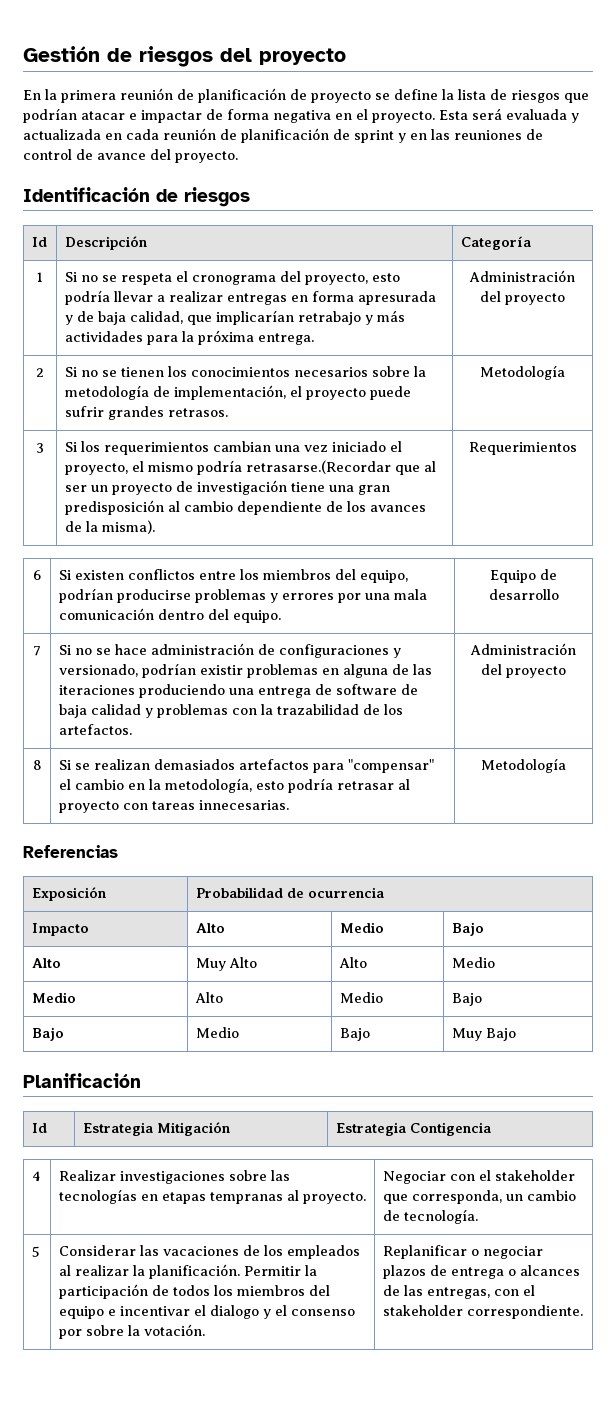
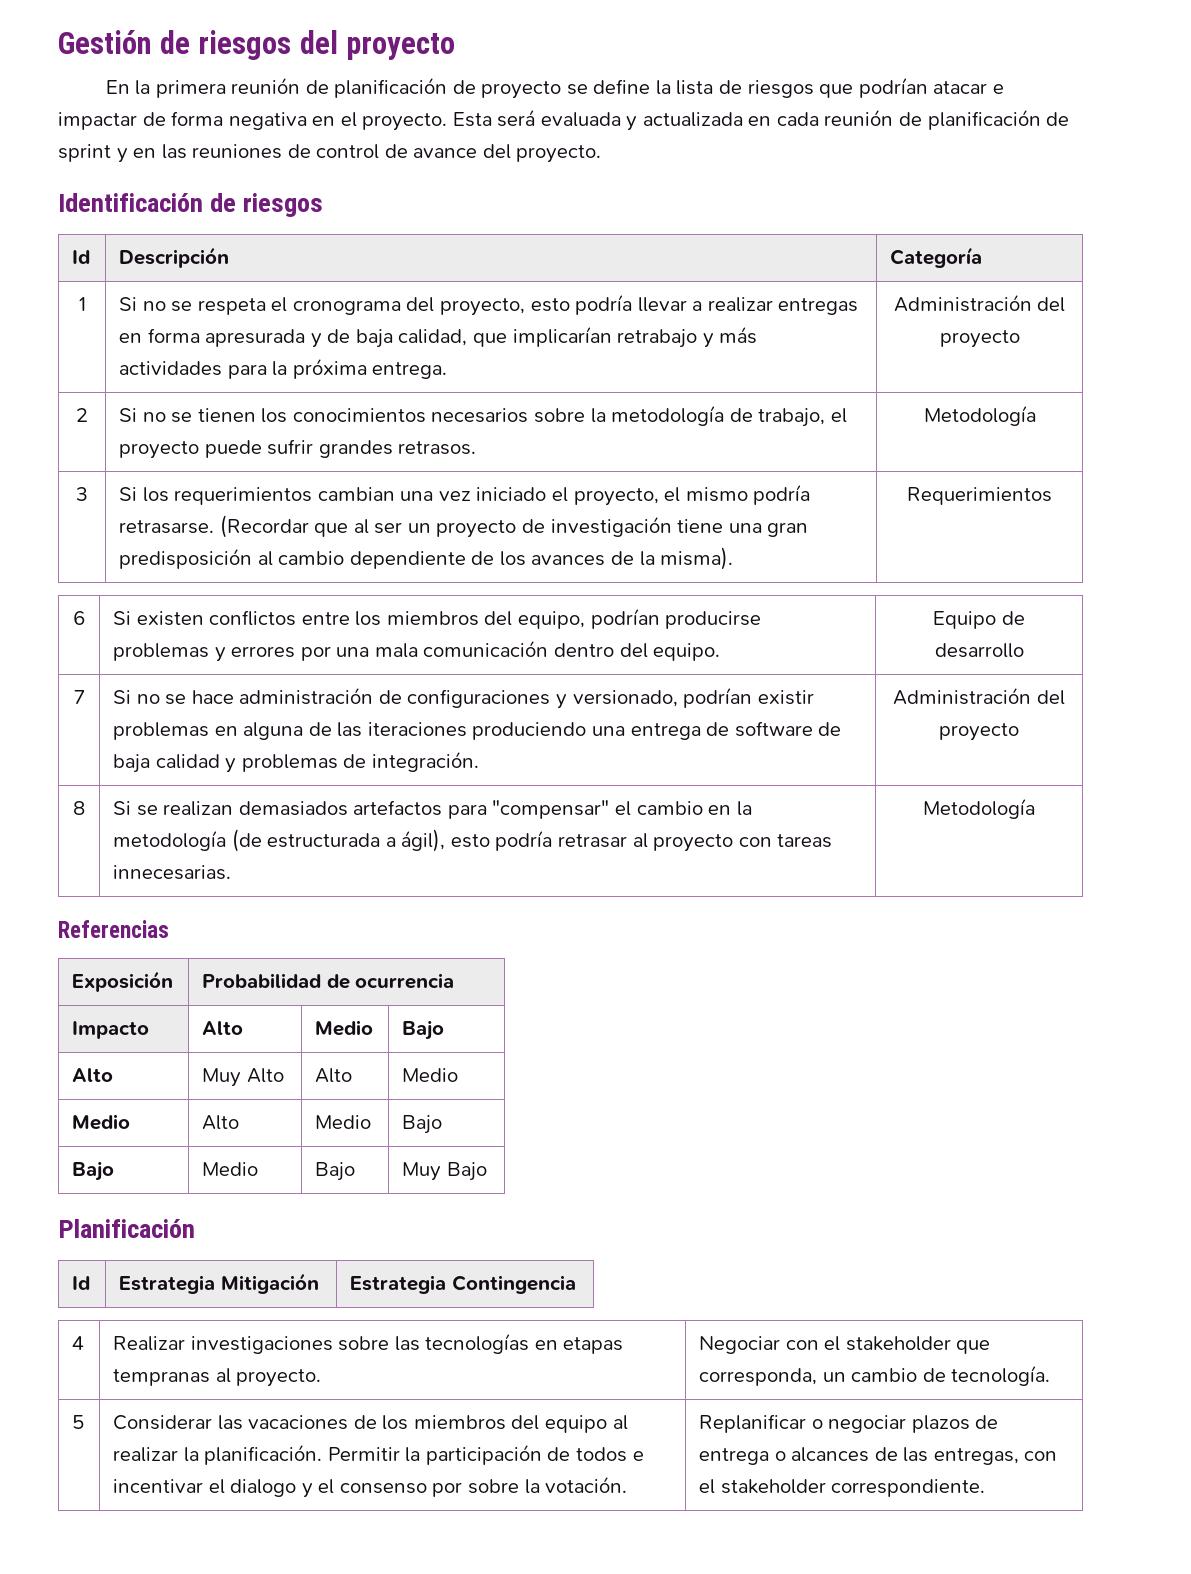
[173,385,286,400] implementación, -> [758,408,826,427] trabajo,
[245,460,391,474] retrasarse.(Recordar -> [119,515,309,538] retrasarse. (Recordar
[231,704,403,715] [58,724,132,735] con la trazabilidad de los artefactos. -> [343,751,479,772] de integración.
[164,778,252,793] metodología, -> [113,829,446,852] metodología (de estructurada a ágil),
[409,1122,491,1136] Contigencia -> [451,1275,576,1294] Contingencia
[286,1245,360,1259] empleados -> [413,1415,608,1433] miembros del equipo
[213,1285,330,1296] [58,1306,104,1319] los miembros del equipo -> (628, 1454) none

